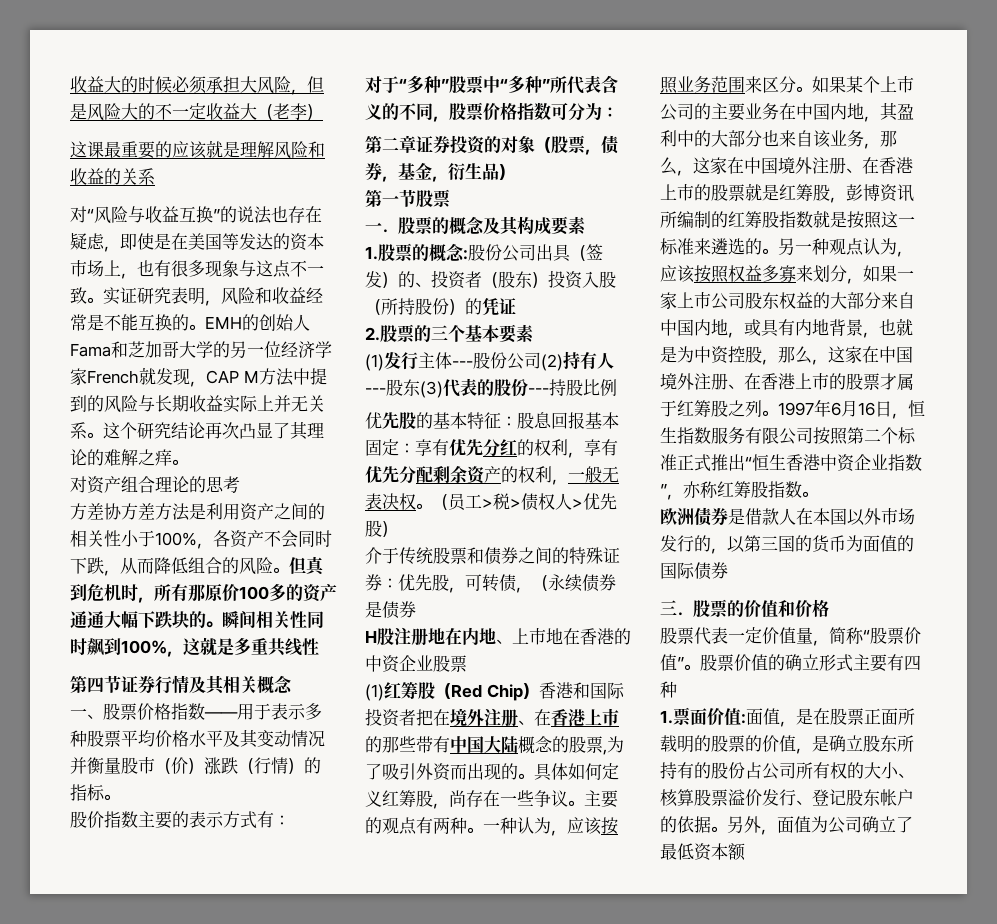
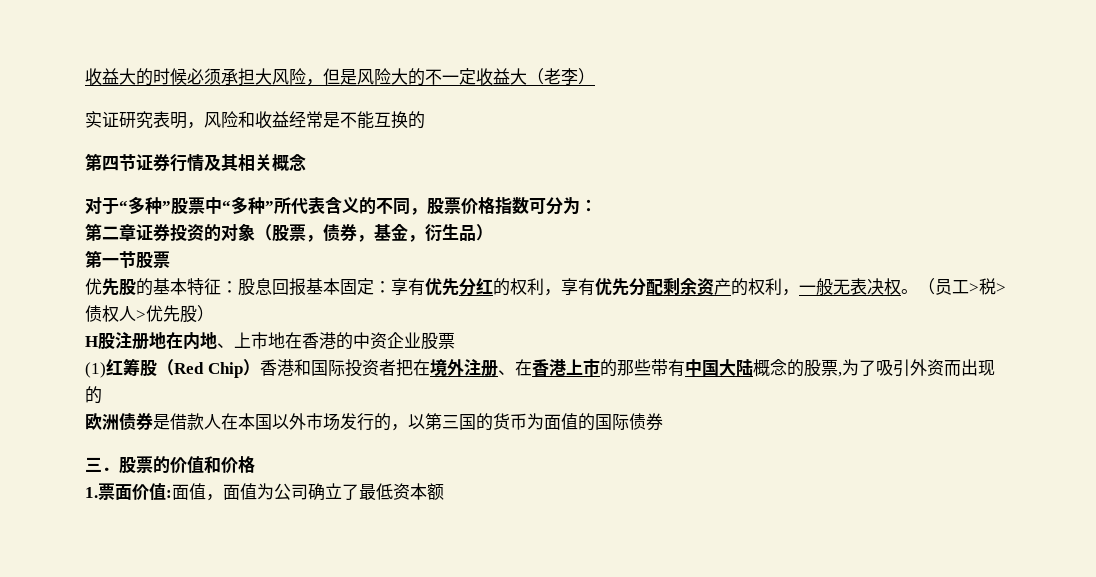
[70,140,325,159] [70,168,155,185] [70,206,322,224] [70,232,324,252] [70,260,324,279] [70,287,103,304] 这课最重要的应该就是理解风险和收益的关系 // 对“风险与收益互换”的说法也存在疑虑，即使是在美国等发达的资本市场上，也有很多现象与这点不一致。 -> (595, 76) none
[189,314,310,331] [70,341,332,358] [70,367,327,387] [70,395,325,413] [70,421,324,440] [70,449,188,466] [70,476,240,494] [70,503,325,521] [70,530,332,549] [70,556,325,576] [70,583,337,603] [70,611,324,629] [70,637,319,657] 。EMH的创始人Fama和芝加哥大学的另一位经济学家French就发现，CAP M方法中提到的风险与长期收益实际上并无关系。这个研究结论再次凸显了其理论的难解之痒。 // 对资产组合理论的思考 // 方差协方差方法是利用资产之间的相关性小于100%，各资产不会同时下跌，从而降低组合的风险。但真到危机时，所有那原价100多的资产通通大幅下跌块的。瞬间相关性同时飙到100%，这就是多重共线性 -> (425, 120) none
[70,703,322,720] [70,729,325,748] [70,757,321,774] [70,784,120,801] [70,811,290,829] // 一、股票价格指数——用于表示多种股票平均价格水平及其变动情况并衡量股市（价）涨跌（行情）的指标。 // 股价指数主要的表示方式有： -> (306, 162) none
[365,216,586,236] [365,243,603,262] [365,270,616,289] [365,297,516,316] [365,324,534,343] [365,351,614,371] [365,378,617,398] // 一．股票的概念及其构成要素 // 1.股票的概念:股份公司出具（签发）的、投资者（股东）投资入股（所持股份）的凭证 // 2.股票的三个基本要素 // (1)发行主体---股份公司(2)持有人---股东(3)代表的股份---持股比例 -> (170, 259) none
[365,547,620,565] [365,574,616,593] [365,601,416,619] // 介于传统股票和债券之间的特殊证券：优先股，可转债，（永续债券是债券 -> (214, 313) none
[518,763,619,781] [365,790,618,809] [365,817,618,836] [660,76,914,94] [660,102,914,122] [660,130,897,149] [660,157,913,176] [660,183,914,203] [660,210,915,229] [660,238,913,257] [660,265,914,284] [660,292,915,310] [660,318,913,338] [660,346,913,365] [660,373,914,390] [660,399,925,419] [660,427,916,445] [660,454,922,472] [660,481,818,500] 。具体如何定义红筹股，尚存在一些争议。主要的观点有两种。一种认为，应该按照业务范围来区分。如果某个上市公司的主要业务在中国内地，其盈利中的大部分也来自该业务，那么，这家在中国境外注册、在香港上市的股票就是红筹股，彭博资讯所编制的红筹股指数就是按照这一标准来遴选的。另一种观点认为，应该按照权益多寡来划分，如果一家上市公司股东权益的大部分来自中国内地，或具有内地背景，也就是为中资控股，那么，这家在中国境外注册、在香港上市的股票才属于红筹股之列。1997年6月16日，恒生指数服务有限公司按照第二个标准正式推出“恒生香港中资企业指数”，亦称红筹股指数。 -> (102, 395) none
[660,627,921,646] [660,654,921,672] [660,681,677,698] // 股票代表一定价值量，简称“股票价值”。股票价值的确立形式主要有四种 -> (255, 464) none
[796,708,915,725] [660,735,914,754] [660,762,914,780] [660,789,914,807] [660,816,777,835] 是在股票正面所载明的股票的价值，是确立股东所持有的股份占公司所有权的大小、核算股票溢价发行、登记股东帐户的依据。另外， -> (223, 497) none

